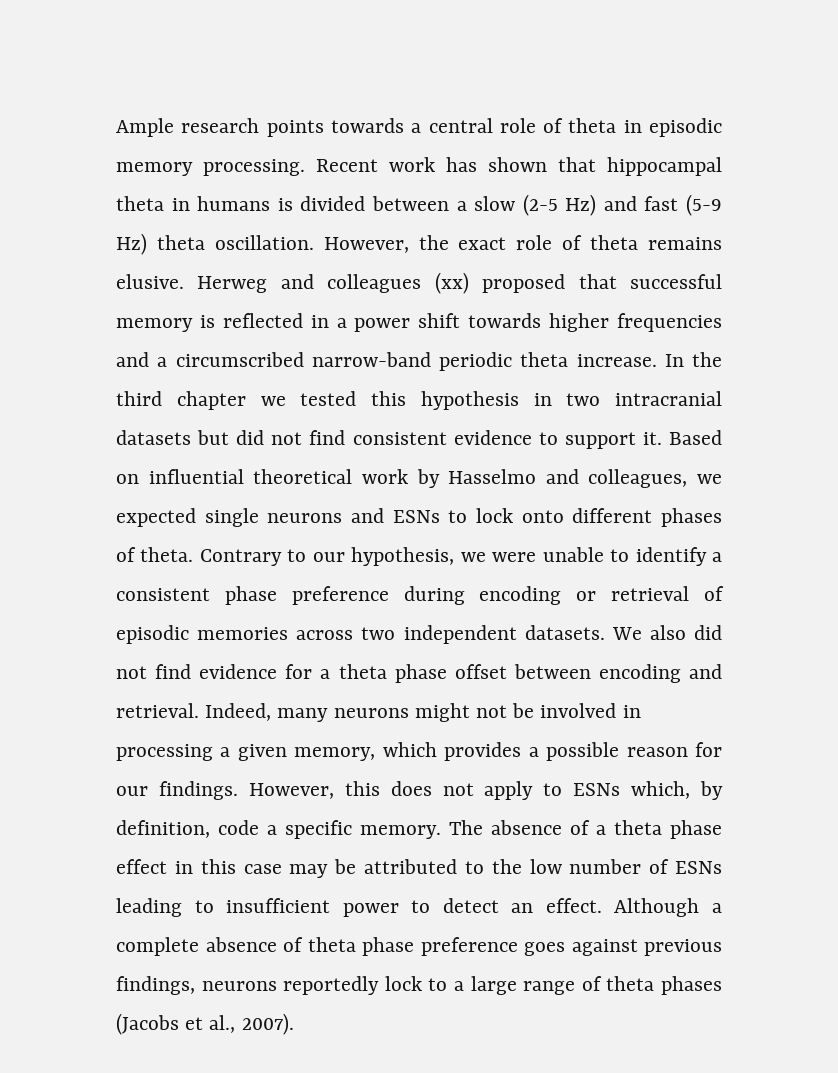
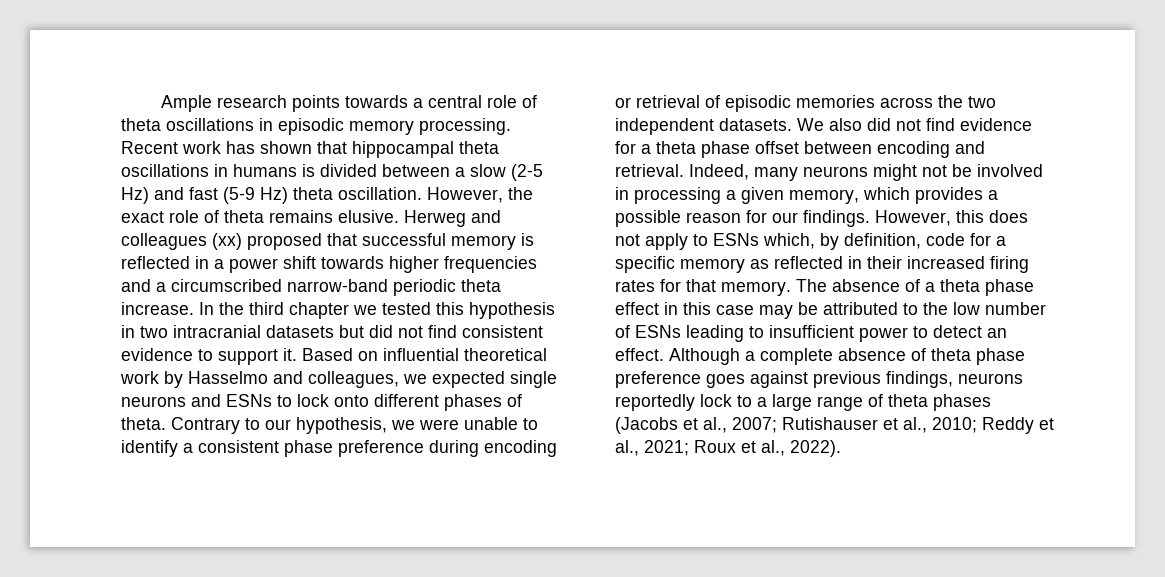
(617, 125) none -> [166,118,254,131] oscillations
(164, 203) none -> [121,164,209,177] oscillations
(354, 635) none -> [938,95,963,108] the
(259, 827) none -> [970,233,991,246] for
(352, 829) none -> [680,256,1029,273] [615,279,716,292] memory as reflected in their increased firing rates for that
[241,1013,294,1035] 2007). -> [732,417,1054,434] [615,440,841,457] 2007; Rutishauser et al., 2010; Reddy et al., 2021; Roux et al., 2022).

